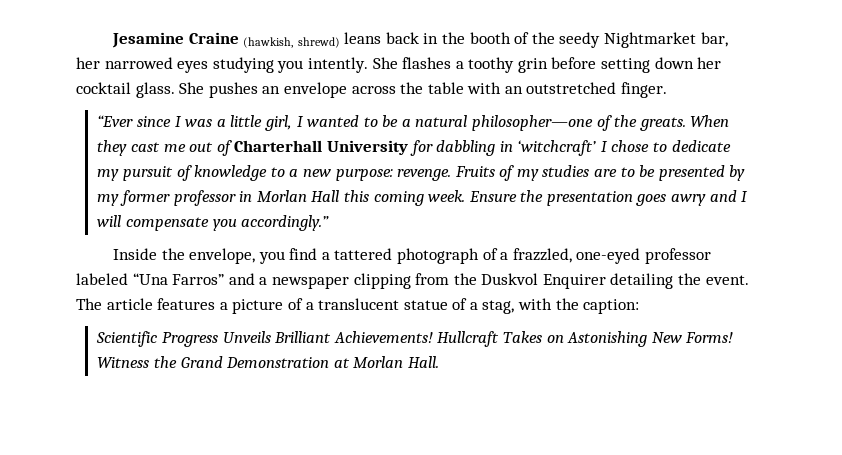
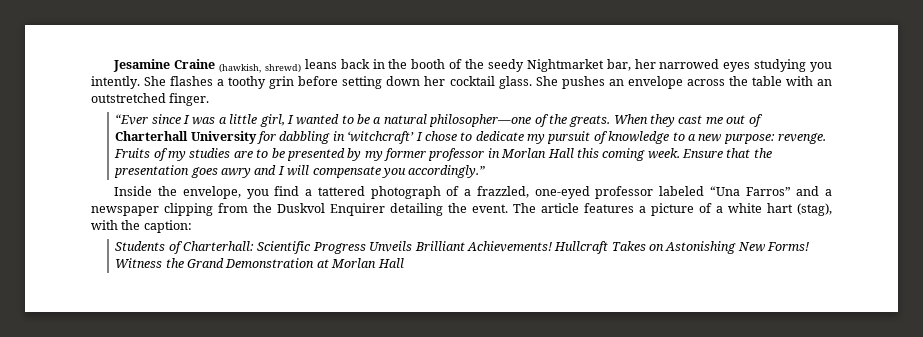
(517, 196) none -> [726,148,751,158] that
[318,298,515,314] translucent statue of a stag, -> [728,203,832,216] white hart (stag),
(640, 306) none -> [115,241,255,254] Students of Charterhall:
[407,356,439,368] Hall. -> [377,258,404,268] Hall

